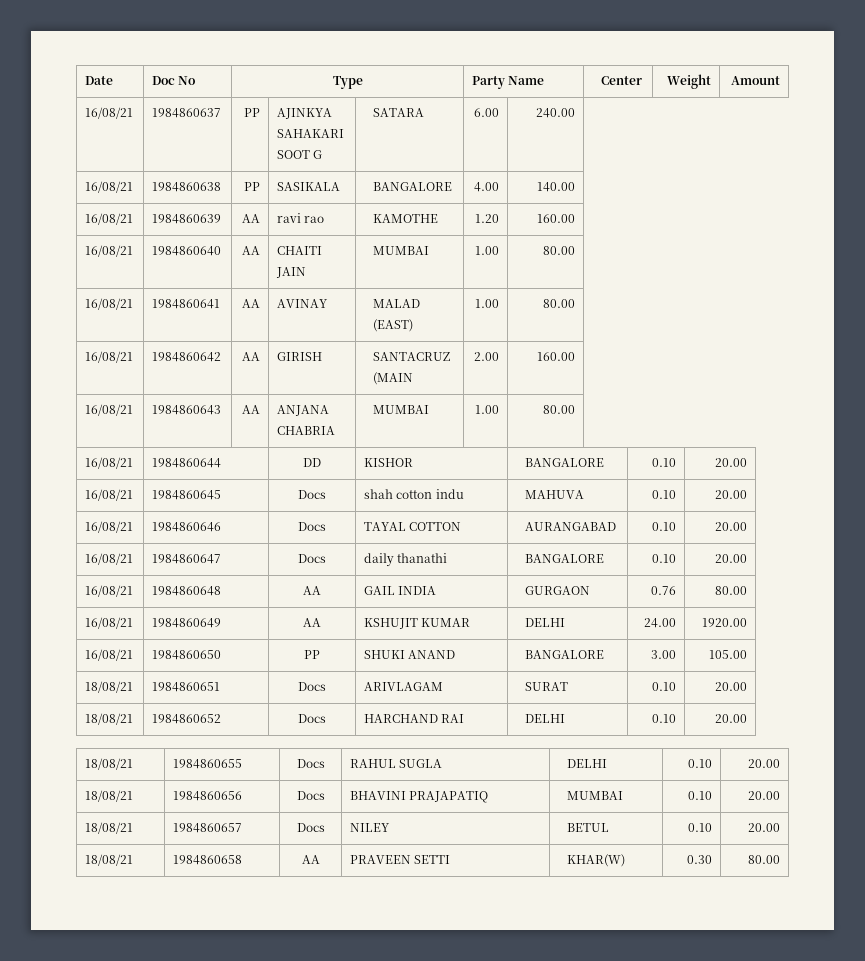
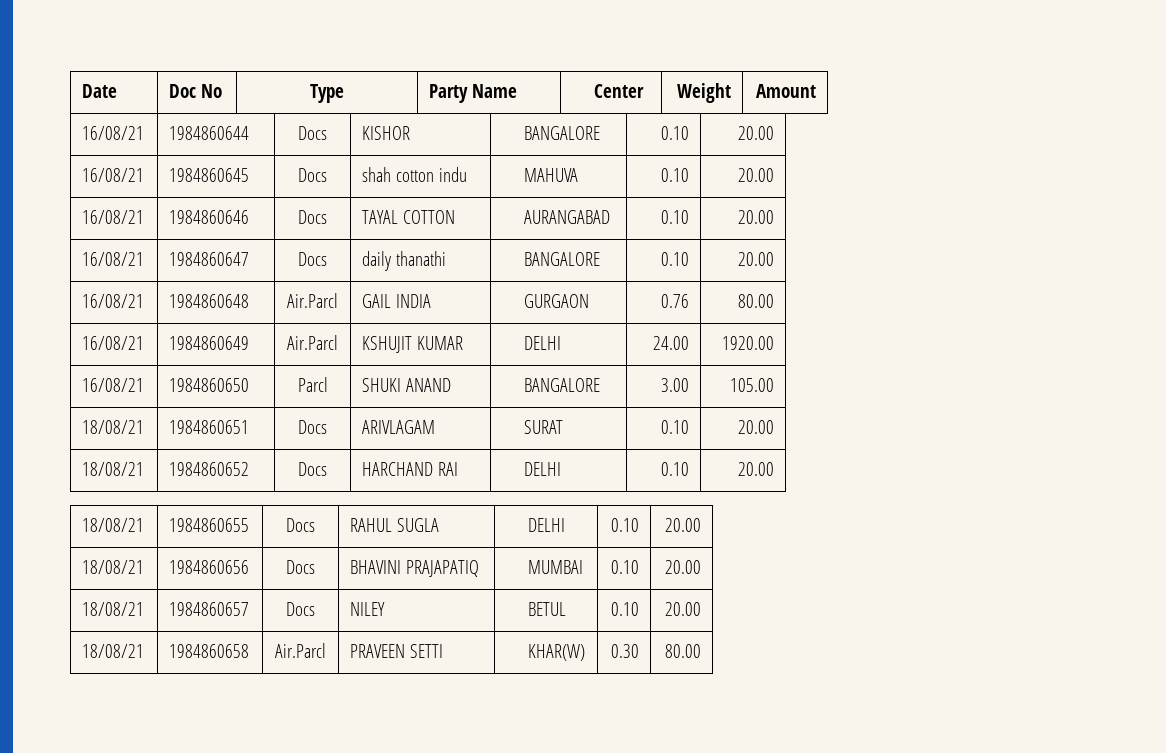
[85,107,134,119] [152,108,222,118] [243,108,260,117] [277,108,333,119] [277,129,345,138] [277,150,323,159] [373,108,425,117] [473,108,499,117] [535,108,575,118] [85,181,134,193] [152,182,222,192] [243,182,260,191] [277,182,341,191] [373,182,453,191] [473,182,499,192] [536,182,575,192] [85,213,134,225] [152,214,222,224] [241,214,260,223] [277,213,325,223] [373,214,439,223] [474,214,499,223] [536,214,575,223] [85,245,134,257] [152,246,222,256] [241,246,260,255] [277,246,323,255] [276,267,307,278] [373,246,430,255] [474,246,499,255] [542,246,575,255] [85,298,134,310] [152,299,221,309] [241,299,260,308] [277,299,329,308] [373,299,421,308] [373,319,414,332] [474,299,499,308] [542,299,575,308] [85,351,134,363] [152,352,222,362] [241,352,260,361] [277,352,323,361] [373,352,451,361] [373,372,414,385] [473,352,499,361] [536,352,575,361] [85,404,134,416] [152,405,222,415] [241,405,260,414] [277,405,330,416] [277,426,336,435] [373,405,430,414] [474,405,499,414] [542,405,575,414] // 16/08/21 | 1984860637 | PP | AJINKYA SAHAKARI SOOT G | SATARA | 6.00 | 240.00 // 16/08/21 | 1984860638 | PP | SASIKALA | BANGALORE | 4.00 | 140.00 // 16/08/21 | 1984860639 | AA | ravi rao | KAMOTHE | 1.20 | 160.00 // 16/08/21 | 1984860640 | AA | CHAITI JAIN | MUMBAI | 1.00 | 80.00 // 16/08/21 | 1984860641 | AA | AVINAY | MALAD (EAST) | 1.00 | 80.00 // 16/08/21 | 1984860642 | AA | GIRISH | SANTACRUZ (MAIN | 2.00 | 160.00 // 16/08/21 | 1984860643 | AA | ANJANA CHABRIA | MUMBAI | 1.00 | 80.00 -> (816, 91) none
[303,458,321,467] DD -> [298,126,327,140] Docs
[303,586,321,595] AA -> [287,293,338,308] Air.Parcl
[303,618,321,627] AA -> [287,335,338,350] Air.Parcl
[304,650,320,659] PP -> [297,377,328,392] Parcl
[301,855,320,864] AA -> [275,643,326,658] Air.Parcl

